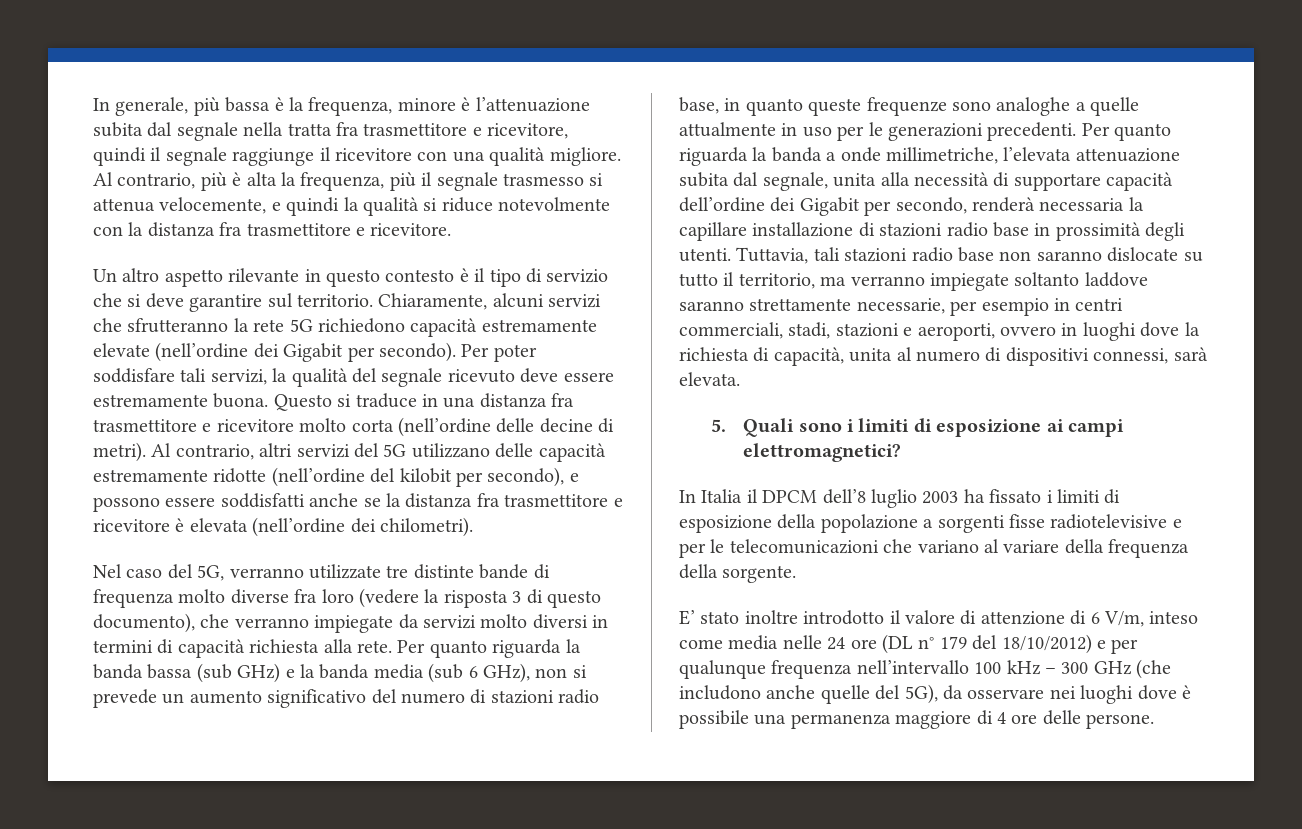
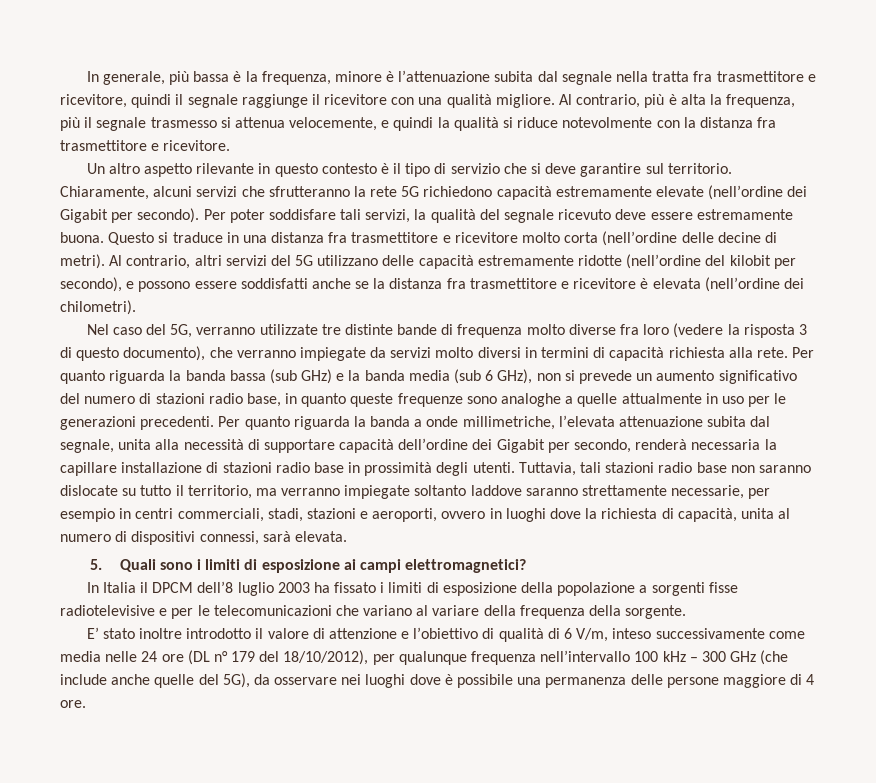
(1065, 618) none -> [401,627,544,642] e l’obiettivo di qualità
(1199, 617) none -> [655,628,765,639] successivamente
[1001,634,1106,654] 18/10/2012) e -> [283,650,369,665] 18/10/2012),
[679,685,761,700] includono -> [60,674,107,685] include
(891, 721) none -> [630,674,719,688] delle persone
[1011,710,1155,729] ore delle persone. -> [60,700,86,708] ore.

